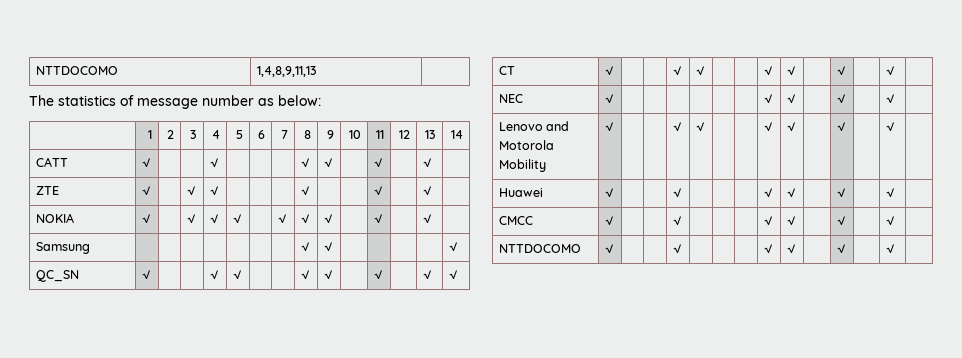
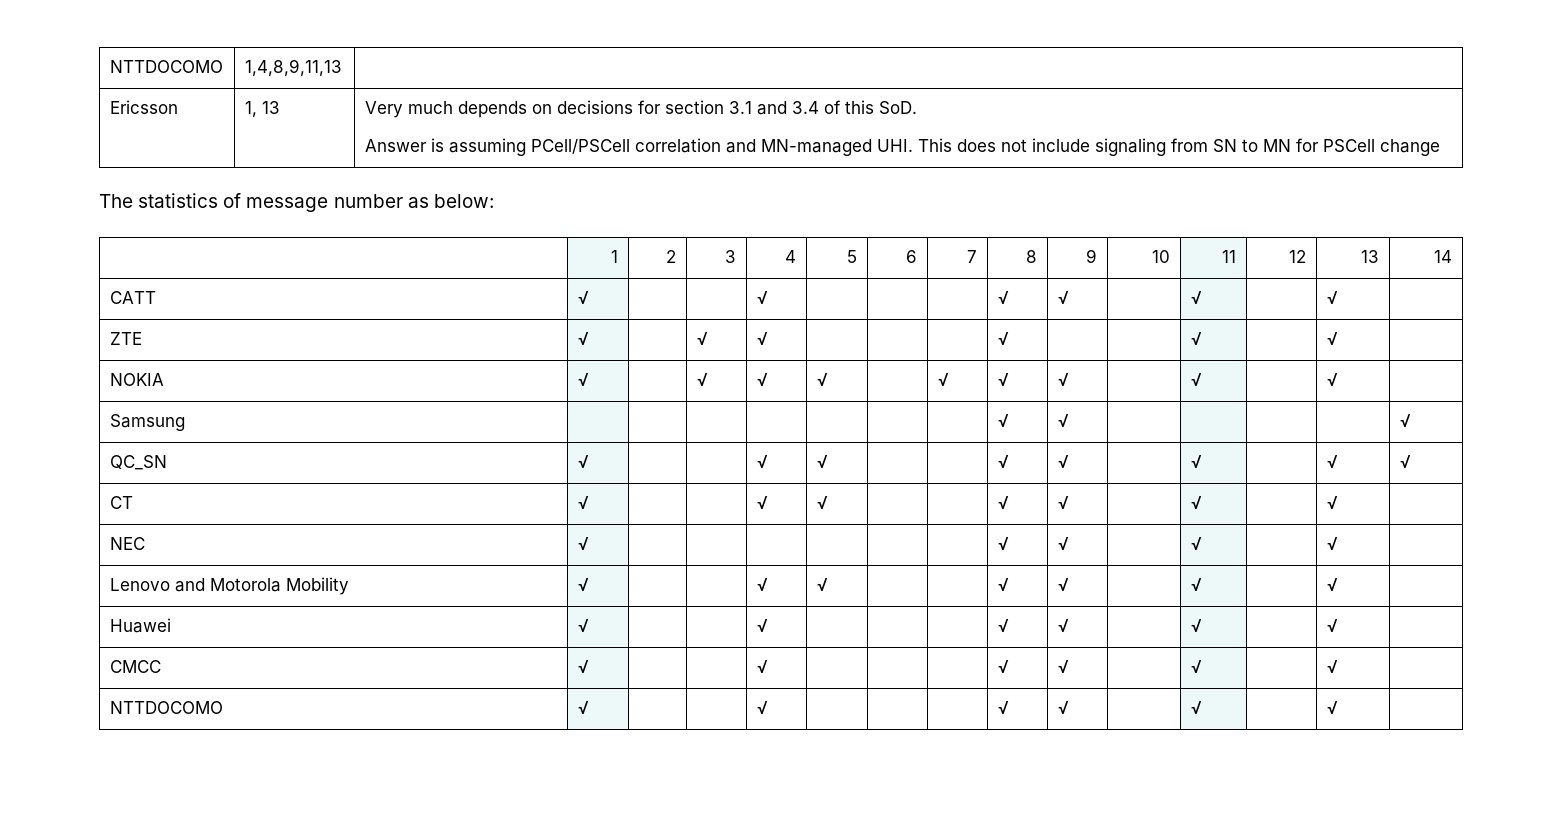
(317, 71) none -> [109,100,178,114] [244,101,280,117] [364,100,917,118] [364,138,1440,156] // Ericsson | 1, 13 | Very much depends on decisions for section 3.1 and 3.4 of this SoD. // Answer is assuming PCell/PSCell correlation and MN-managed UHI. This does not include signaling from SN to MN for PSCell change

